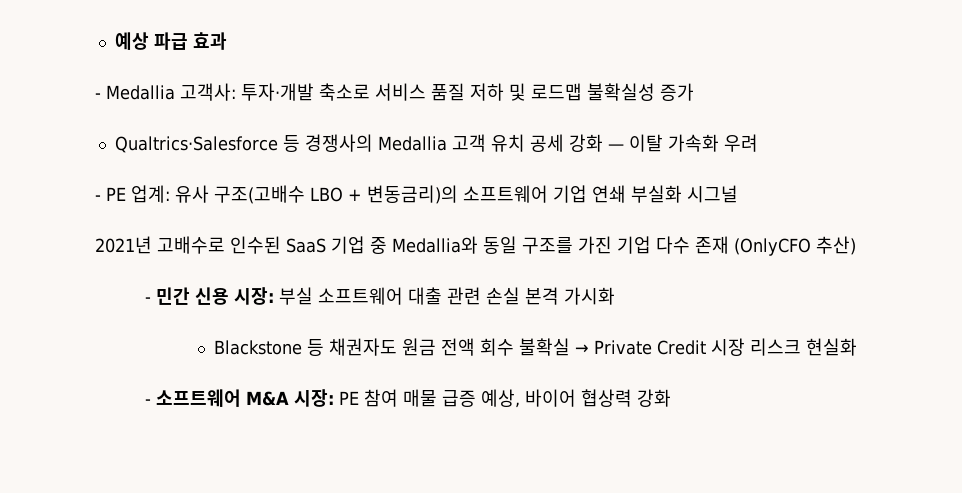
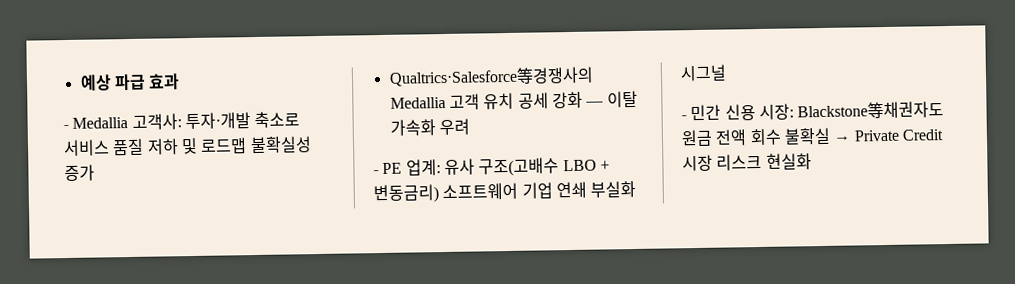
[282,135,300,152] 등 -> [515,67,534,84] 等
[367,185,458,204] 변동금리)의 -> [373,184,439,204] 변동금리)
[95,236,856,256] [144,287,615,305] [214,339,325,356] 2021년 고배수로 인수된 SaaS 기업 중 Medallia와 동일 구조를 가진 기업 다수 존재 (OnlyCFO 추산) // - 민간 신용 시장: 부실 소프트웨어 대출 관련 손실 본격 가시화 // Blackstone 등 -> [681,102,885,122] - 민간 신용 시장: Blackstone等
[144,389,671,408] // - 소프트웨어 M&A 시장: PE 참여 매물 급증 예상, 바이어 협상력 강화 -> (812, 161) none

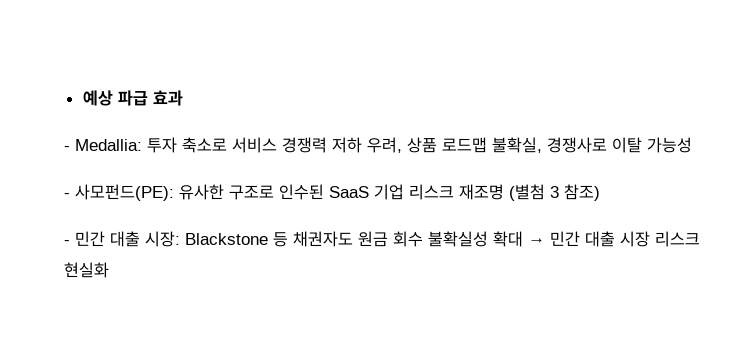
[72,111,301,130] [63,136,312,157] [64,164,95,182] [388,66,594,87] [389,90,638,110] [389,118,470,136] [373,157,610,177] [373,180,637,204] [680,64,727,82] Medallia 고객사: 투자·개발 축소로 서비스 품질 저하 및 로드맵 불확실성 증가 // Qualtrics·Salesforce等경쟁사의 Medallia 고객 유치 공세 강화 — 이탈 가속화 우려 // - PE 업계: 유사 구조(고배수 LBO + 변동금리) 소프트웨어 기업 연쇄 부실화 시그널 -> [75,137,692,153] [64,184,600,201] Medallia: 투자 축소로 서비스 경쟁력 저하 우려, 상품 로드맵 불확실, 경쟁사로 이탈 가능성 // - 사모펀드(PE): 유사한 구조로 인수된 SaaS 기업 리스크 재조명 (별첨 3 참조)
[724,104,756,121] 신용 -> [110,231,140,247] 대출
[867,102,885,119] 等 -> [273,232,288,247] 등
[715,127,944,146] 전액 회수 불확실 → Private Credit -> [393,231,615,247] 회수 불확실성 확대 → 민간 대출

